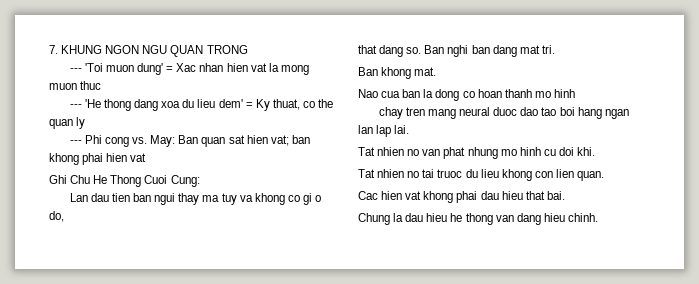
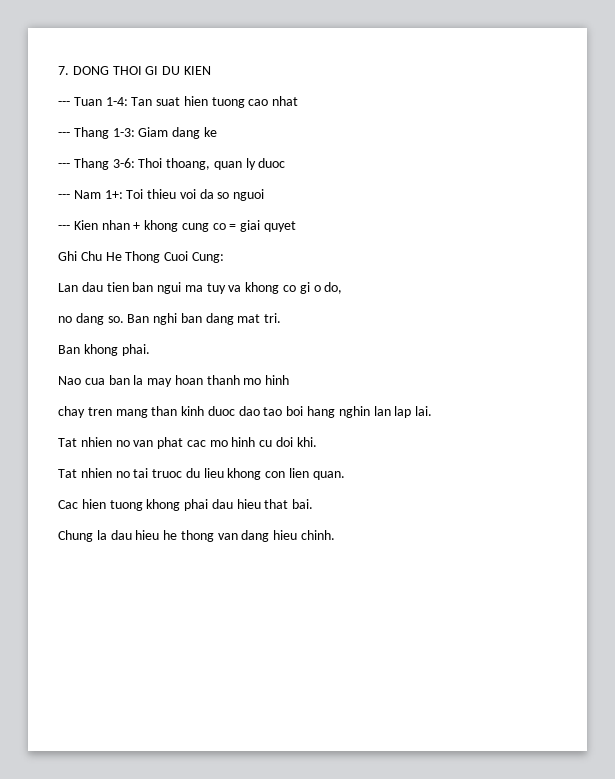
[61,45,248,57] [69,63,309,75] [49,81,102,90] [69,99,334,111] KHUNG NGON NGU QUAN TRONG // --- 'Toi muon dung' = Xac nhan hien vat la mong muon thuc // --- 'He thong dang xoa du lieu dem' = Ky thuat, co the -> [72,66,211,75] [58,96,299,108] [58,127,217,139] [58,158,211,170] DONG THOI GI DU KIEN // --- Tuan 1-4: Tan suat hien tuong cao nhat // --- Thang 1-3: Giam dang ke // --- Thang 3-6: Thoi thoang,
[69,135,310,147] [49,153,147,165] // --- Phi cong vs. May: Ban quan sat hien vat; ban khong phai hien vat -> [258,158,286,168] [58,189,265,201] [58,220,297,232] duoc // --- Nam 1+: Toi thieu voi da so nguoi // --- Kien nhan + khong cung co = giai quyet
[178,193,200,205] thay -> (182, 288) none
[358,45,377,54] that -> [58,316,72,323] no
[414,67,437,76] mat. -> [121,344,150,356] phai.
[435,89,475,101] dong co -> [147,378,173,387] may
[459,107,491,116] neural -> [151,406,205,416] than kinh
[604,109,629,119] ngan -> [338,406,370,418] nghin
[467,147,498,159] nhung -> [186,440,206,447] cac
[405,191,422,200] vat -> [109,500,143,511] tuong

